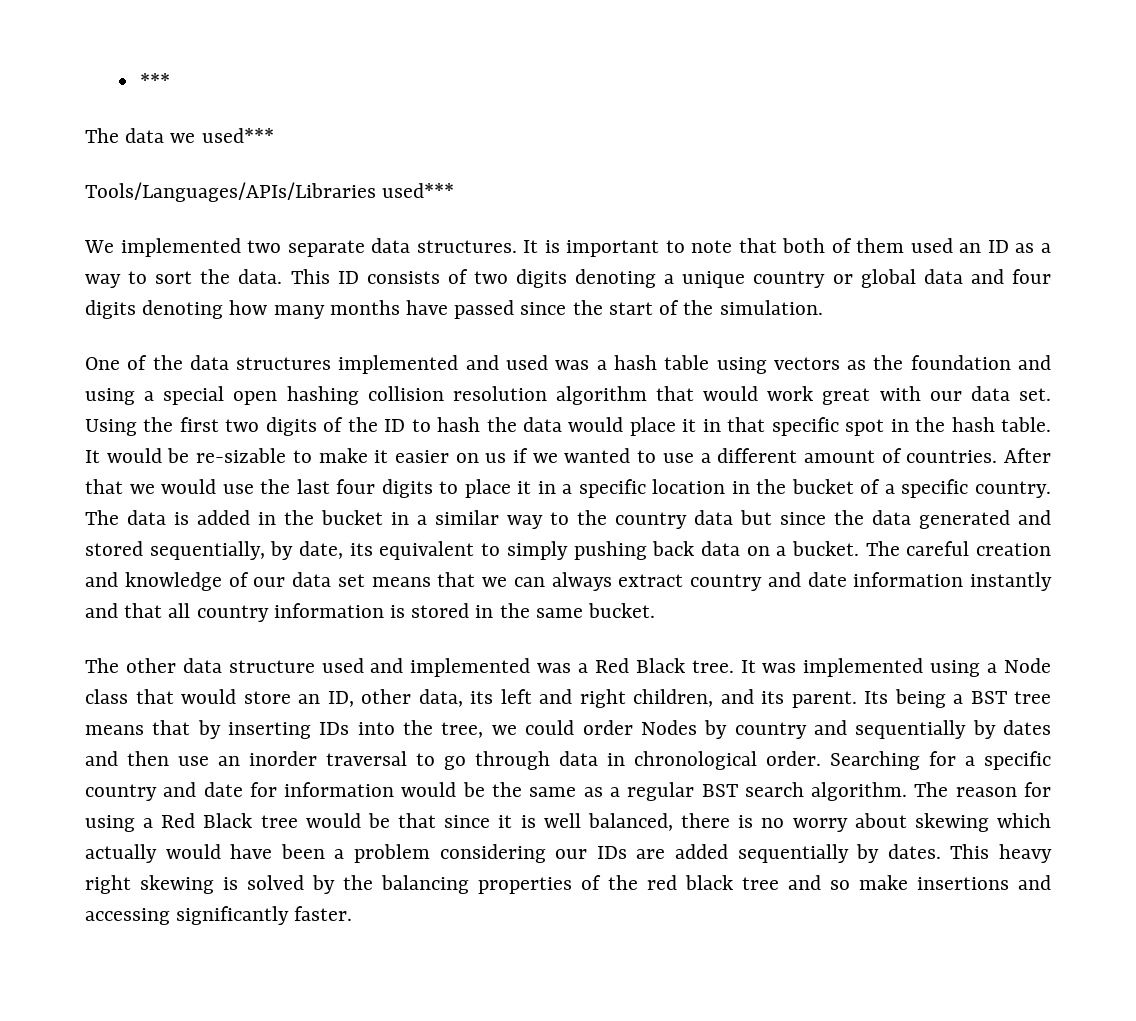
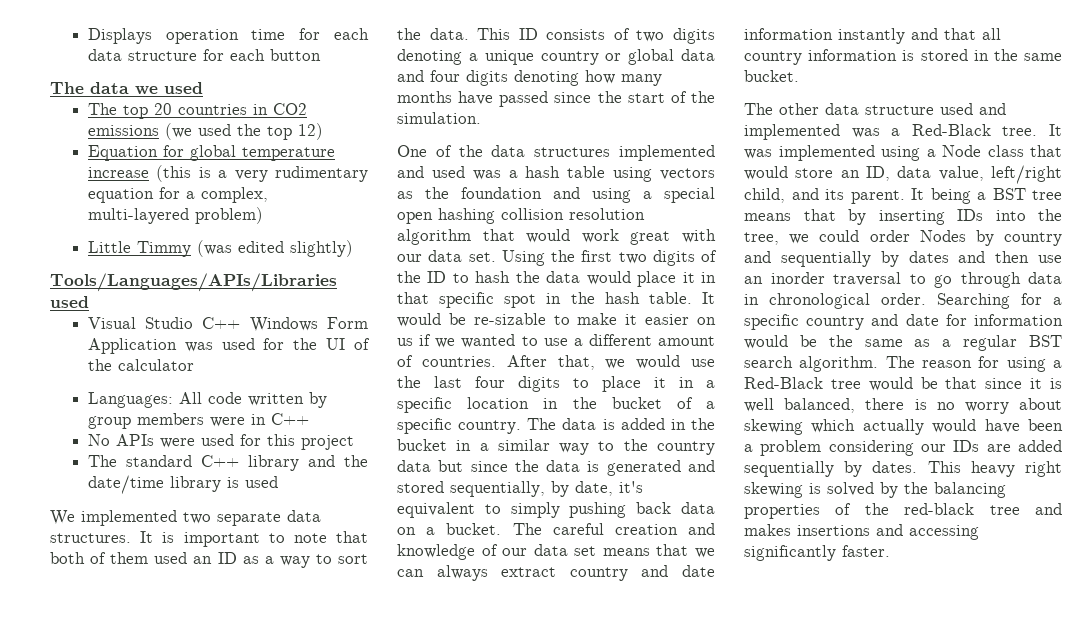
[140,73,171,88] [85,128,274,143] [85,182,455,202] *** // The data we used*** // Tools/Languages/APIs/Libraries used*** -> [87,28,369,44] [87,49,321,61] [50,82,203,95] [87,103,307,119] [87,123,323,140] [87,145,335,161] [87,165,368,182] [87,187,268,203] [87,207,263,224] [87,240,353,257] [50,273,337,292] [50,296,89,308] [87,317,368,332] [87,338,370,354] [87,359,194,371] [87,392,327,408] [87,413,309,429] [87,434,354,450] [87,455,368,471] [87,475,278,494] Displays operation time for each data structure for each button // The data we used // The top 20 countries in CO2 emissions (we used the top 12) // Equation for global temperature increase (this is a very rudimentary equation for a complex, multi-layered problem) // Little Timmy (was edited slightly) // Tools/Languages/APIs/Libraries used // Visual Studio C++ Windows Form Application was used for the UI of the calculator // Languages: All code written by group members were in C++ // No APIs were used for this project // The standard C++ library and the date/time library is used
[85,479,123,494] that -> [557,355,595,370] that,
(911, 517) none -> [587,461,600,472] is
[349,543,373,556] its -> [619,481,643,493] it's
[594,658,685,673] Red Black -> [911,124,991,136] Red-Black
[361,689,713,708] other data, its left and right children, -> [897,165,1062,184] [744,188,785,203] data value, left/right child,
[864,691,888,704] Its -> [911,188,924,200] It
[161,813,253,828] Red Black -> [744,377,823,389] Red-Black
[647,875,908,890] red black tree and so make -> [904,503,1062,515] [744,524,791,536] red-black tree and makes

